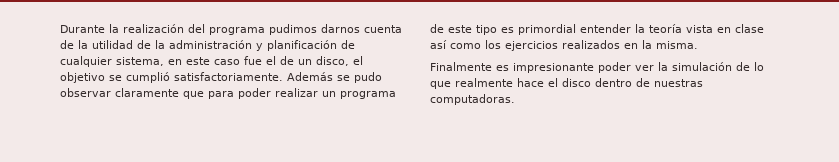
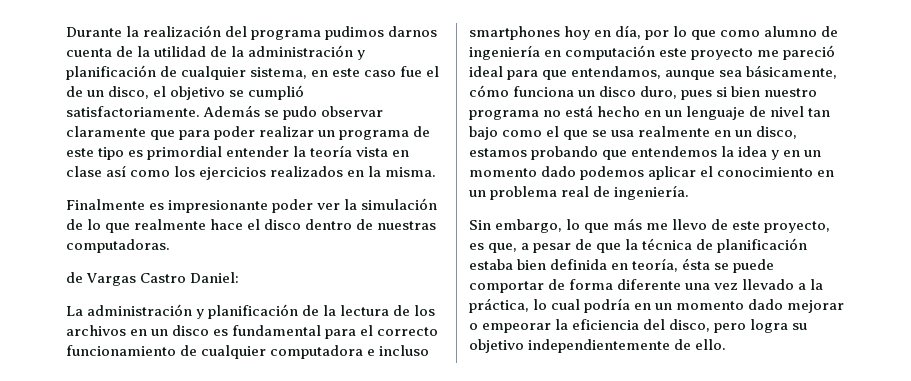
(515, 99) none -> [66,272,240,286] [66,304,436,319] [66,325,439,339] [66,345,430,359] [469,25,839,40] [469,45,836,60] [469,65,838,80] [469,85,818,100] [469,105,831,120] [469,126,798,140] [469,146,822,160] [469,166,835,180] [469,185,690,200] [469,218,831,233] [469,238,808,253] [469,258,775,273] [469,279,824,293] [469,298,845,313] [469,319,808,333] [469,339,727,353] // de Vargas Castro Daniel: // La administración y planificación de la lectura de los archivos en un disco es fundamental para el correcto funcionamiento de cualquier computadora e incluso smartphones hoy en día, por lo que como alumno de ingeniería en computación este proyecto me pareció ideal para que entendamos, aunque sea básicamente, cómo funciona un disco duro, pues si bien nuestro programa no está hecho en un lenguaje de nivel tan bajo como el que se usa realmente en un disco, estamos probando que entendemos la idea y en un momento dado podemos aplicar el conocimiento en un problema real de ingeniería. // Sin embargo, lo que más me llevo de este proyecto, es que, a pesar de que la técnica de planificación estaba bien definida en teoría, ésta se puede comportar de forma diferente una vez llevado a la práctica, lo cual podría en un momento dado mejorar o empeorar la eficiencia del disco, pero logra su objetivo independientemente de ello.

